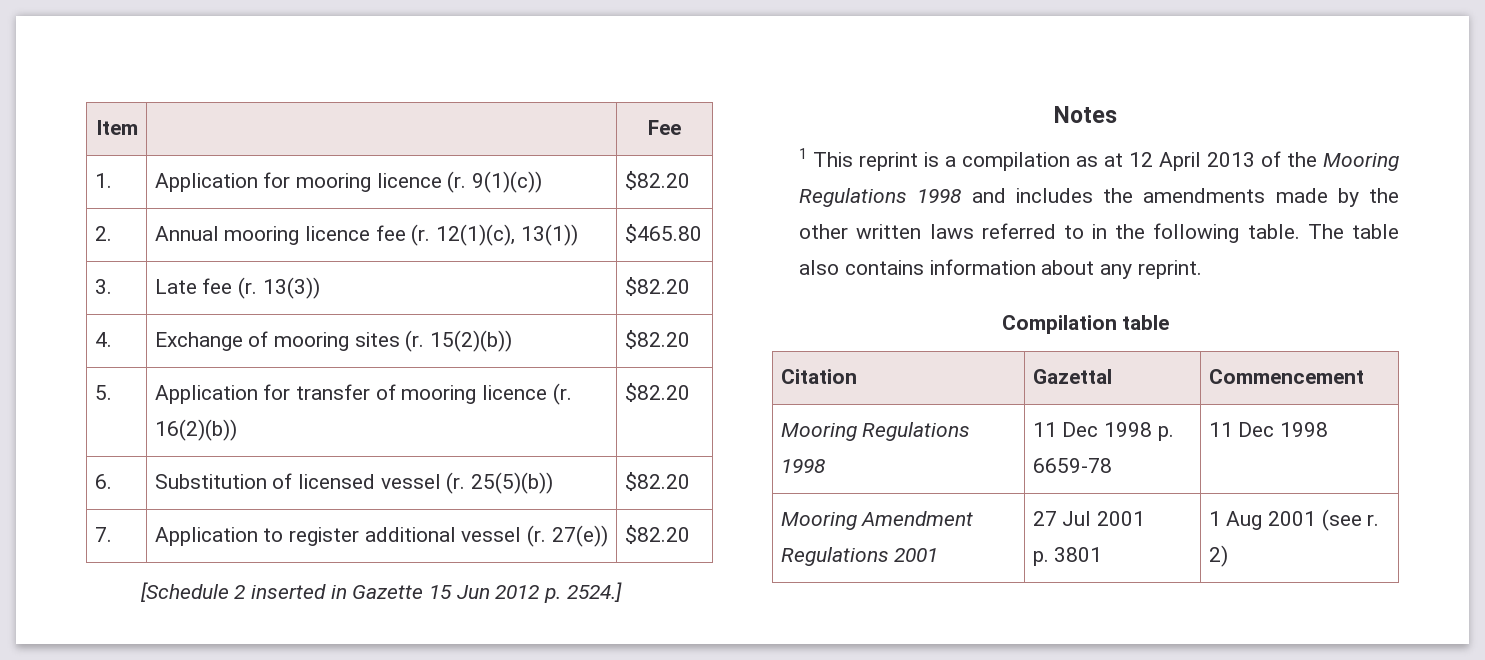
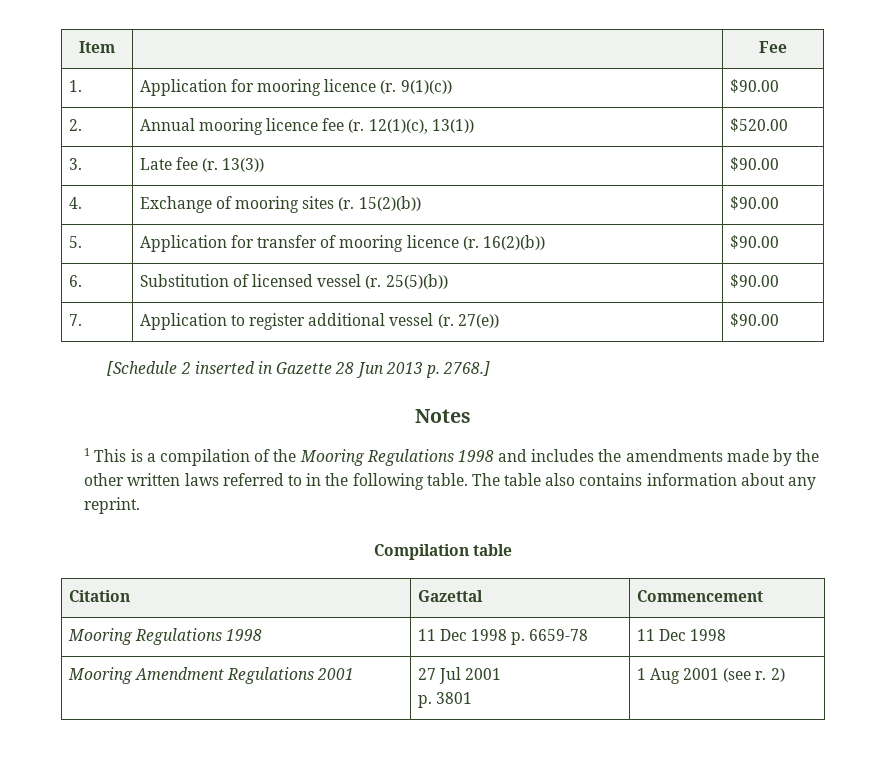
[624,171,690,190] $82.20 -> [729,79,779,93] $90.00
[624,224,702,243] $465.80 -> [729,118,788,132] $520.00
[624,277,690,296] $82.20 -> [729,157,779,171] $90.00
[624,330,690,349] $82.20 -> [729,196,779,210] $90.00
[624,383,690,402] $82.20 -> [729,235,779,249] $90.00
[624,472,690,491] $82.20 -> [729,274,779,288] $90.00
[624,525,690,544] $82.20 -> [729,313,779,327] $90.00
[428,582,622,603] 15 Jun 2012 p. 2524.] -> [335,361,491,378] 28 Jun 2013 p. 2768.]
[859,152,919,171] reprint -> (127, 455) none
[1076,152,1256,171] as at 12 April 2013 -> (250, 457) none

